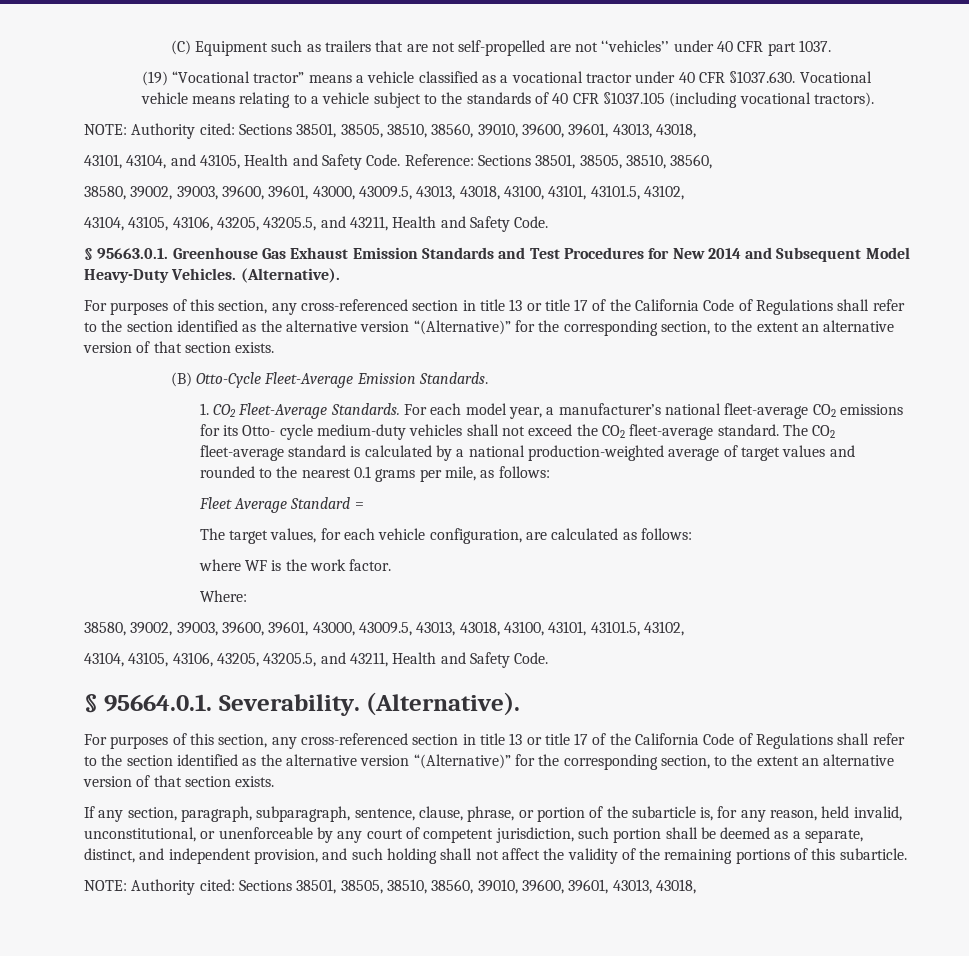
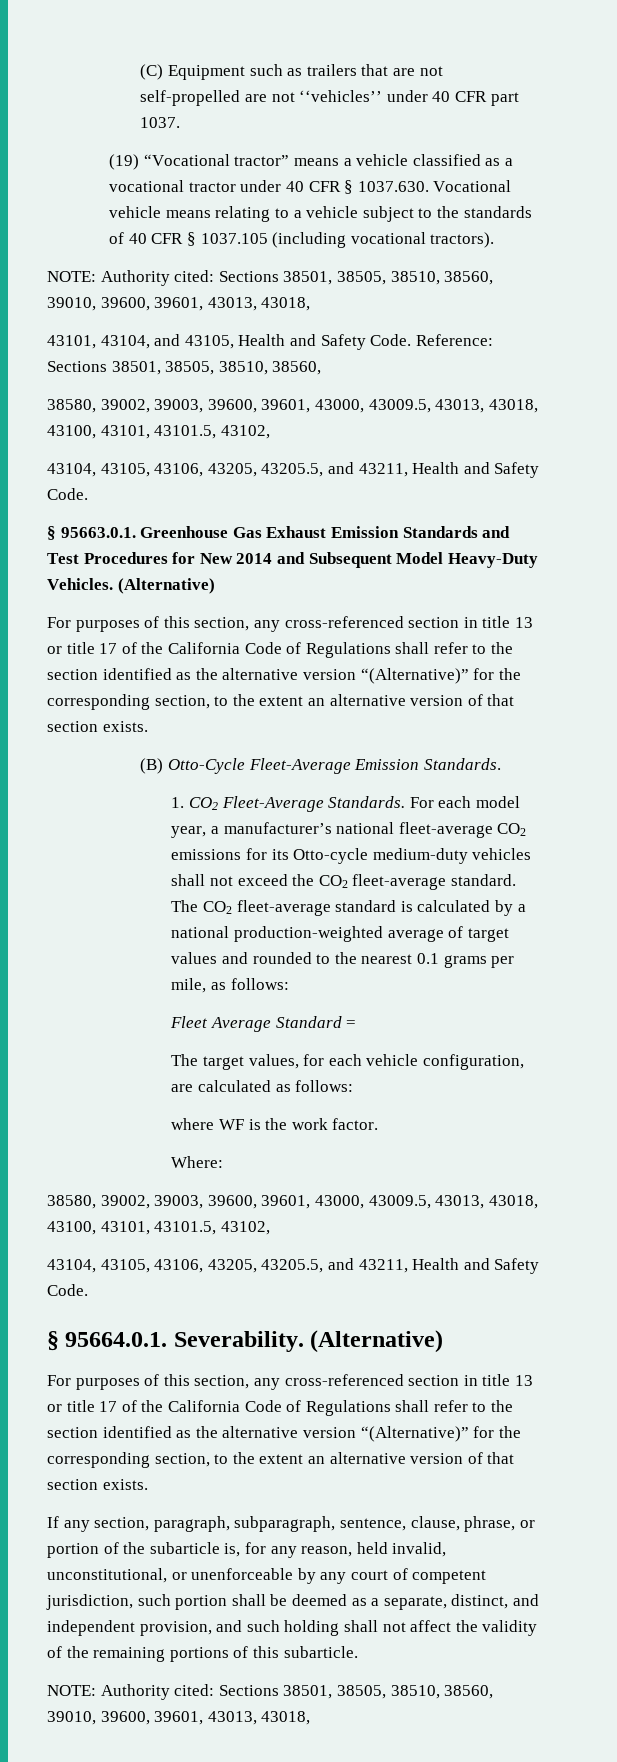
[729,71,796,83] §1037.630. -> [344,180,429,194] § 1037.630.
[602,92,665,104] §1037.105 -> [187,232,268,246] § 1037.105
[240,268,340,283] (Alternative). -> [117,578,215,594] (Alternative)
[242,424,313,440] Otto- cycle -> [293,848,369,864] Otto-cycle
[366,692,521,716] (Alternative). -> [310,1330,444,1353] (Alternative)

